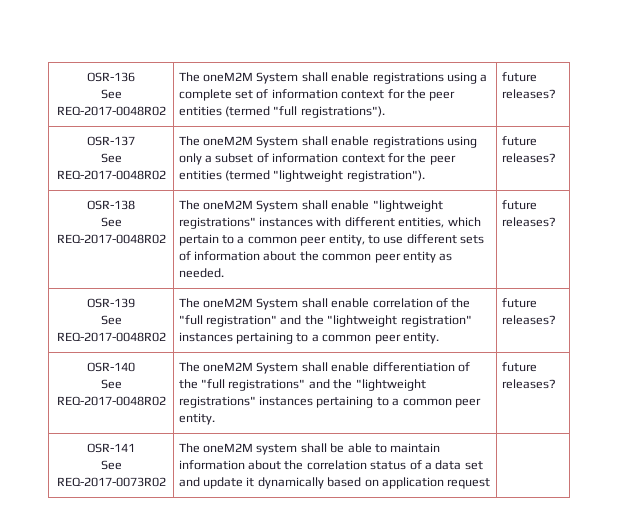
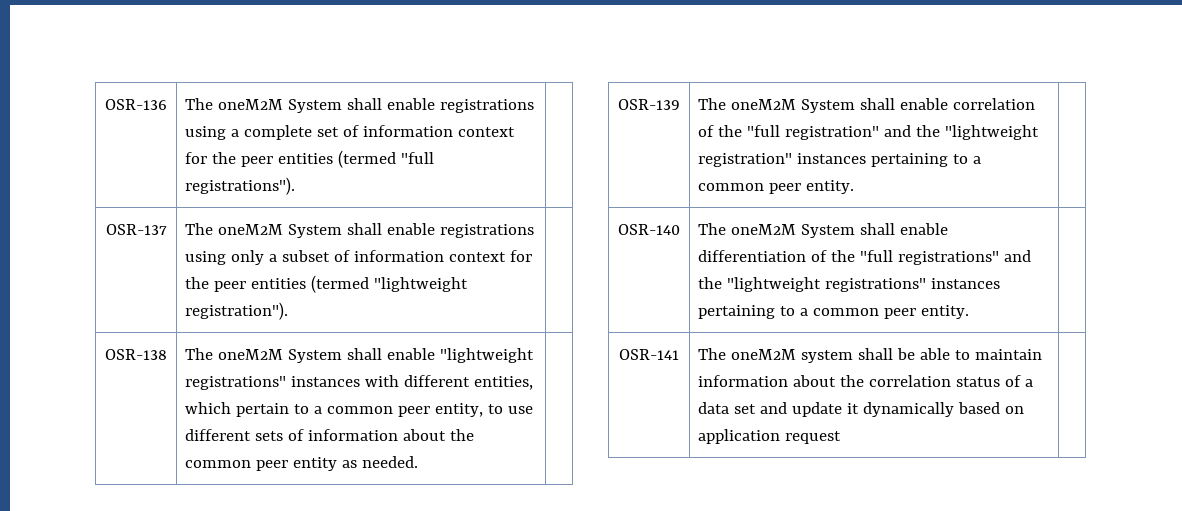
[100,89,122,99] [56,106,166,116] // See REQ-2017-0048R02 -> (167, 104) none
[501,72,537,82] [501,89,556,99] future releases? -> (296, 186) none
[100,153,122,163] [56,170,166,180] // See REQ-2017-0048R02 -> (167, 229) none
[501,136,537,146] [501,153,556,163] future releases? -> (289, 311) none
[100,217,122,227] [56,234,166,244] // See REQ-2017-0048R02 -> (167, 354) none
[501,200,537,210] [501,217,556,227] future releases? -> (419, 462) none
[100,315,122,325] [56,332,166,342] // See REQ-2017-0048R02 -> (680, 104) none
[501,298,537,308] [501,315,556,325] future releases? -> (855, 187) none
[100,379,122,389] [56,396,166,406] // See REQ-2017-0048R02 -> (680, 229) none
[501,362,537,372] [501,379,556,389] future releases? -> (970, 312) none
[100,460,122,470] [56,477,166,487] // See REQ-2017-0073R02 -> (679, 354) none

